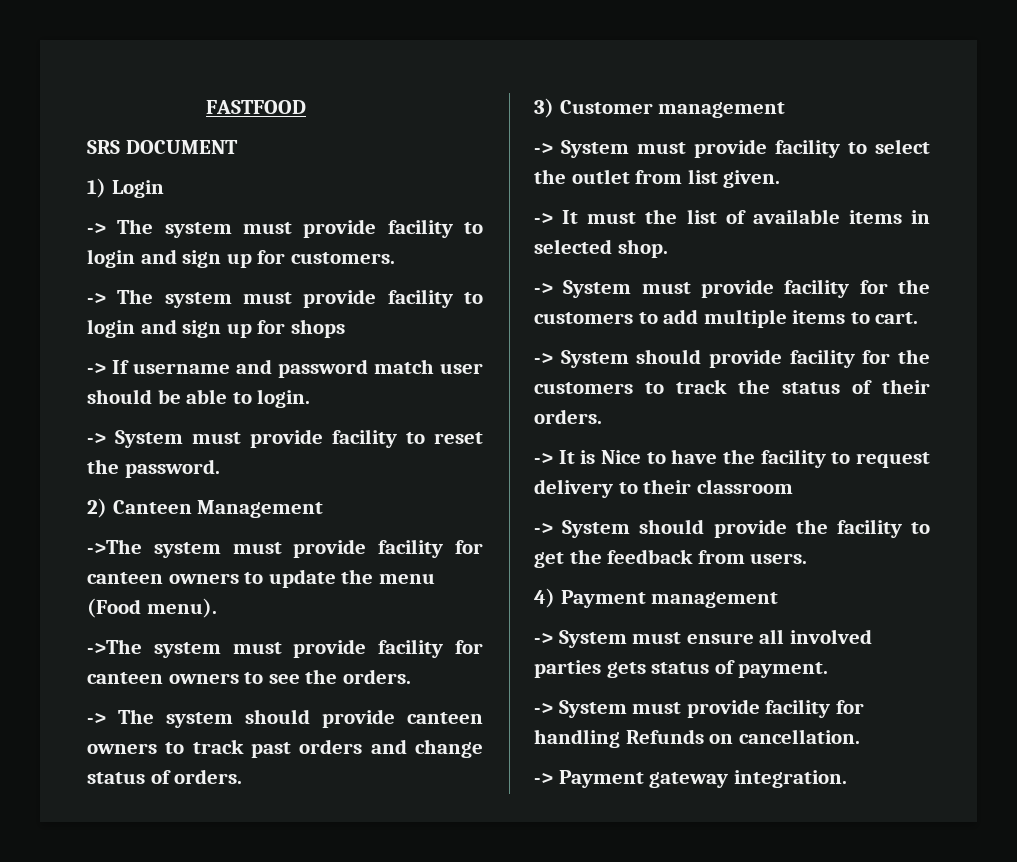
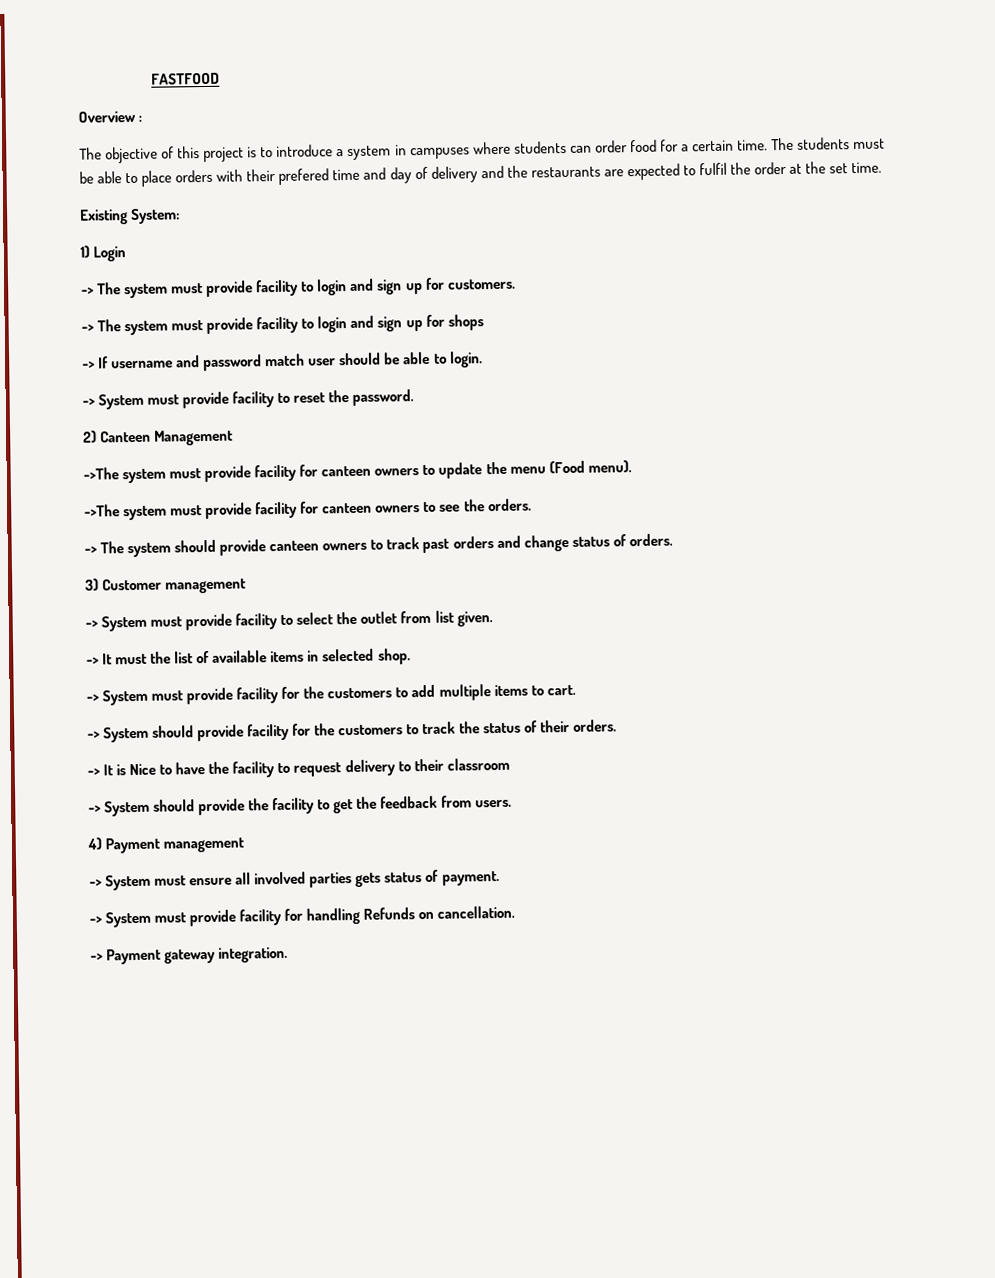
[87,140,238,154] SRS DOCUMENT -> [78,110,143,123] [79,137,886,164] [79,161,883,187] [80,208,181,225] Overview : // The objective of this project is to introduce a system in campuses where students can order food for a certain time. The students must be able to place orders with their prefered time and day of delivery and the restaurants are expected to fulfil the order at the set time. // Existing System:

